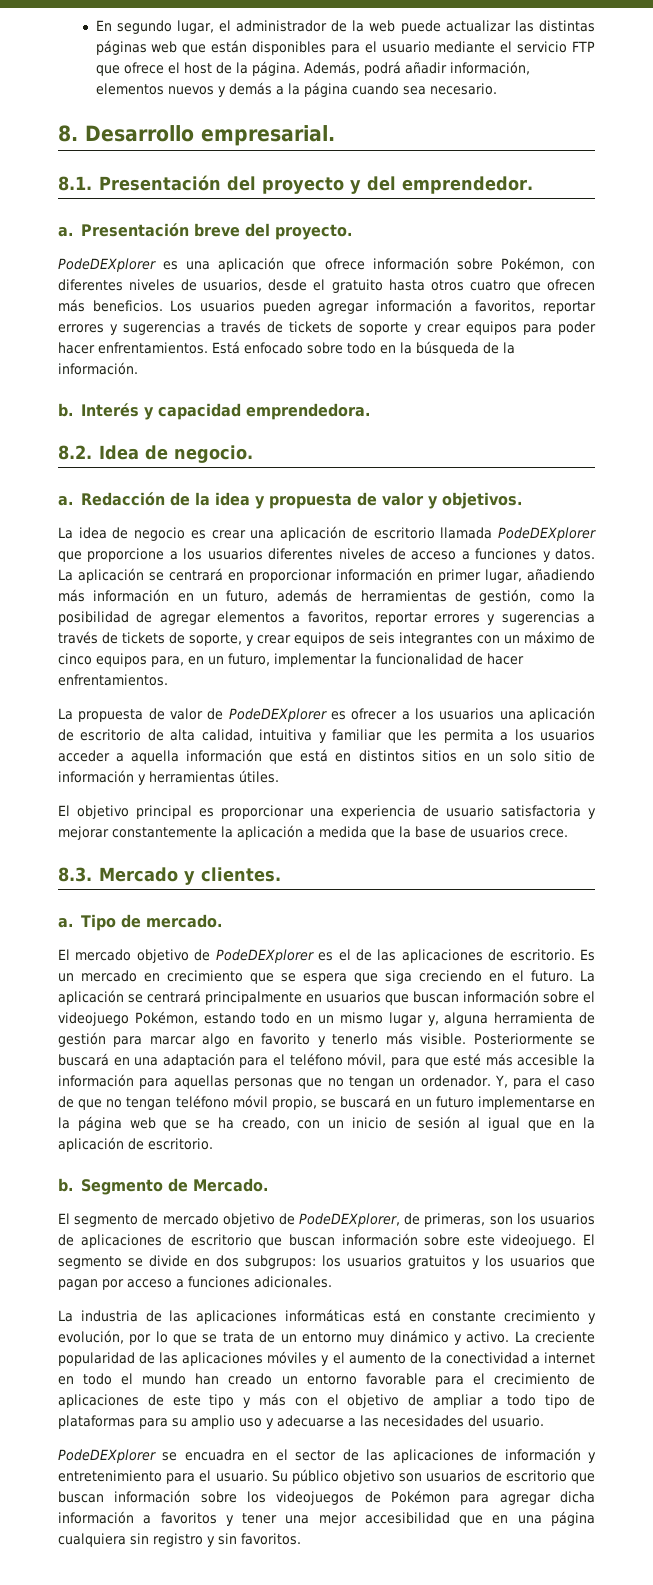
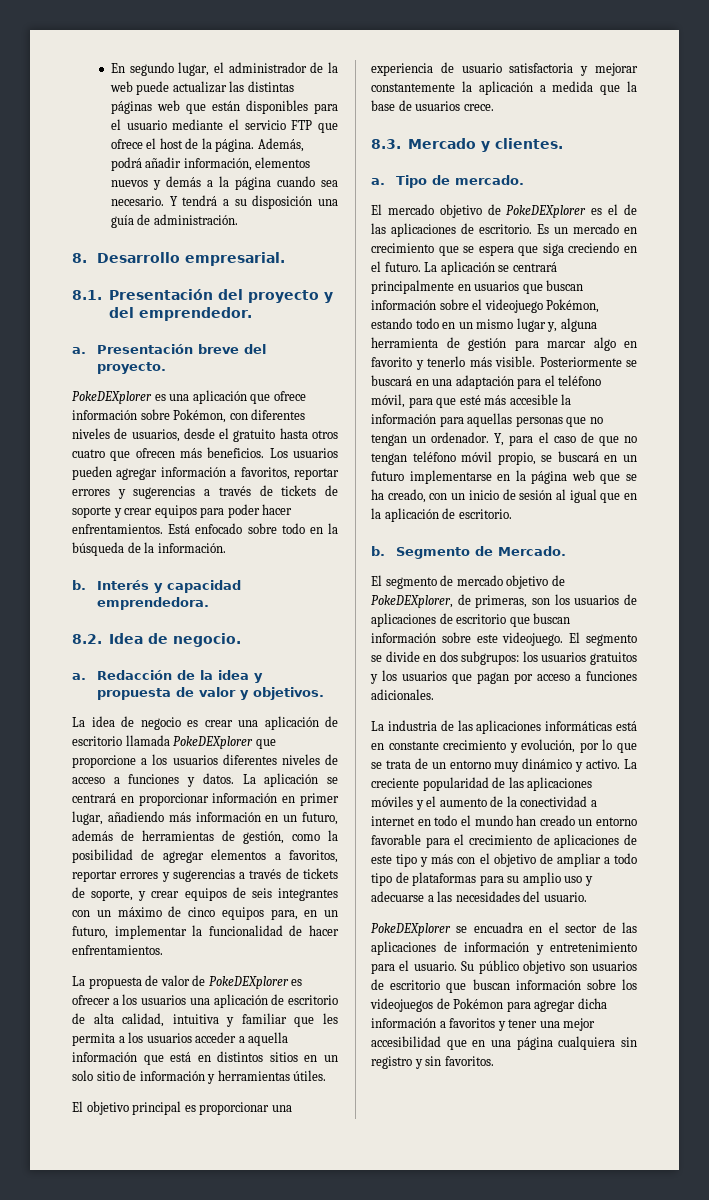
(497, 89) none -> [169,195,339,209] [110,214,238,228] Y tendrá a su disposición una guía de administración.
[58,258,156,272] PodeDEXplorer -> [72,391,152,404] PokeDEXplorer
[498,527,596,541] PodeDEXplorer -> [173,736,254,749] PokeDEXplorer
[228,708,327,722] PodeDEXplorer -> [208,976,289,989] PokeDEXplorer
[215,949,314,963] PodeDEXplorer -> [506,205,587,218] PokeDEXplorer
[299,1213,401,1227] PodeDEXplorer, -> [371,595,453,608] PokeDEXplorer,
[58,1449,156,1463] PodeDEXplorer -> [371,923,451,936] PokeDEXplorer

